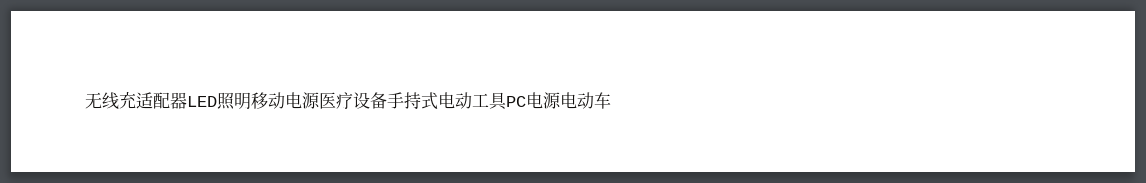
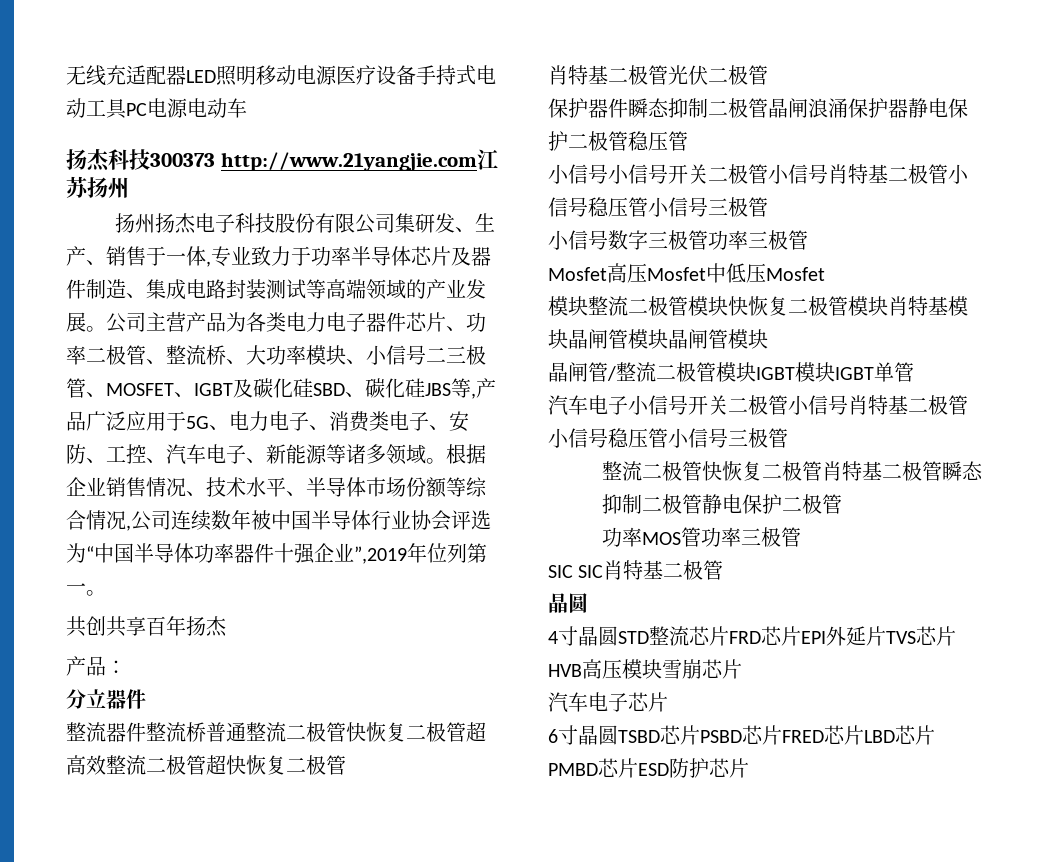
(611, 100) none -> [66,149,498,172] [66,176,129,198] [114,213,495,234] [66,246,491,267] [66,279,486,300] [66,312,486,333] [66,345,486,365] [66,378,496,399] [66,411,469,432] [66,444,486,465] [66,477,487,498] [66,510,491,531] [66,543,487,564] [66,583,106,596] [66,616,227,637] [66,656,126,676] [66,689,146,709] [66,722,486,742] [66,755,346,775] [548,65,768,85] [548,98,968,118] [548,131,688,151] [548,164,969,184] [548,197,768,217] [548,230,808,250] [548,263,825,283] [548,296,968,316] [548,329,768,349] [548,362,914,382] [548,395,968,415] [548,428,788,448] [602,461,984,481] [602,494,843,514] [602,527,802,547] [548,560,724,580] [548,593,588,613] [548,626,956,646] [548,659,742,679] [548,692,668,712] [548,725,935,745] [548,758,749,778] // 扬杰科技300373 http://www.21yangjie.com江苏扬州 // 扬州扬杰电子科技股份有限公司集研发、生产、销售于一体,专业致力于功率半导体芯片及器件制造、集成电路封装测试等高端领域的产业发展。公司主营产品为各类电力电子器件芯片、功率二极管、整流桥、大功率模块、小信号二三极管、MOSFET、IGBT及碳化硅SBD、碳化硅JBS等,产品广泛应用于5G、电力电子、消费类电子、安防、工控、汽车电子、新能源等诸多领域。根据企业销售情况、技术水平、半导体市场份额等综合情况,公司连续数年被中国半导体行业协会评选为“中国半导体功率器件十强企业”,2019年位列第一。 // 共创共享百年扬杰 // 产品： // 分立器件 // 整流器件整流桥普通整流二极管快恢复二极管超高效整流二极管超快恢复二极管 // 肖特基二极管光伏二极管 // 保护器件瞬态抑制二极管晶闸浪涌保护器静电保护二极管稳压管 // 小信号小信号开关二极管小信号肖特基二极管小信号稳压管小信号三极管 // 小信号数字三极管功率三极管 // Mosfet高压Mosfet中低压Mosfet // 模块整流二极管模块快恢复二极管模块肖特基模块晶闸管模块晶闸管模块 // 晶闸管/整流二极管模块IGBT模块IGBT单管 // 汽车电子小信号开关二极管小信号肖特基二极管小信号稳压管小信号三极管 // 整流二极管快恢复二极管肖特基二极管瞬态抑制二极管静电保护二极管 // 功率MOS管功率三极管 // SIC SIC肖特基二极管 // 晶圆 // 4寸晶圆STD整流芯片FRD芯片EPI外延片TVS芯片HVB高压模块雪崩芯片 // 汽车电子芯片 // 6寸晶圆TSBD芯片PSBD芯片FRED芯片LBD芯片PMBD芯片ESD防护芯片

